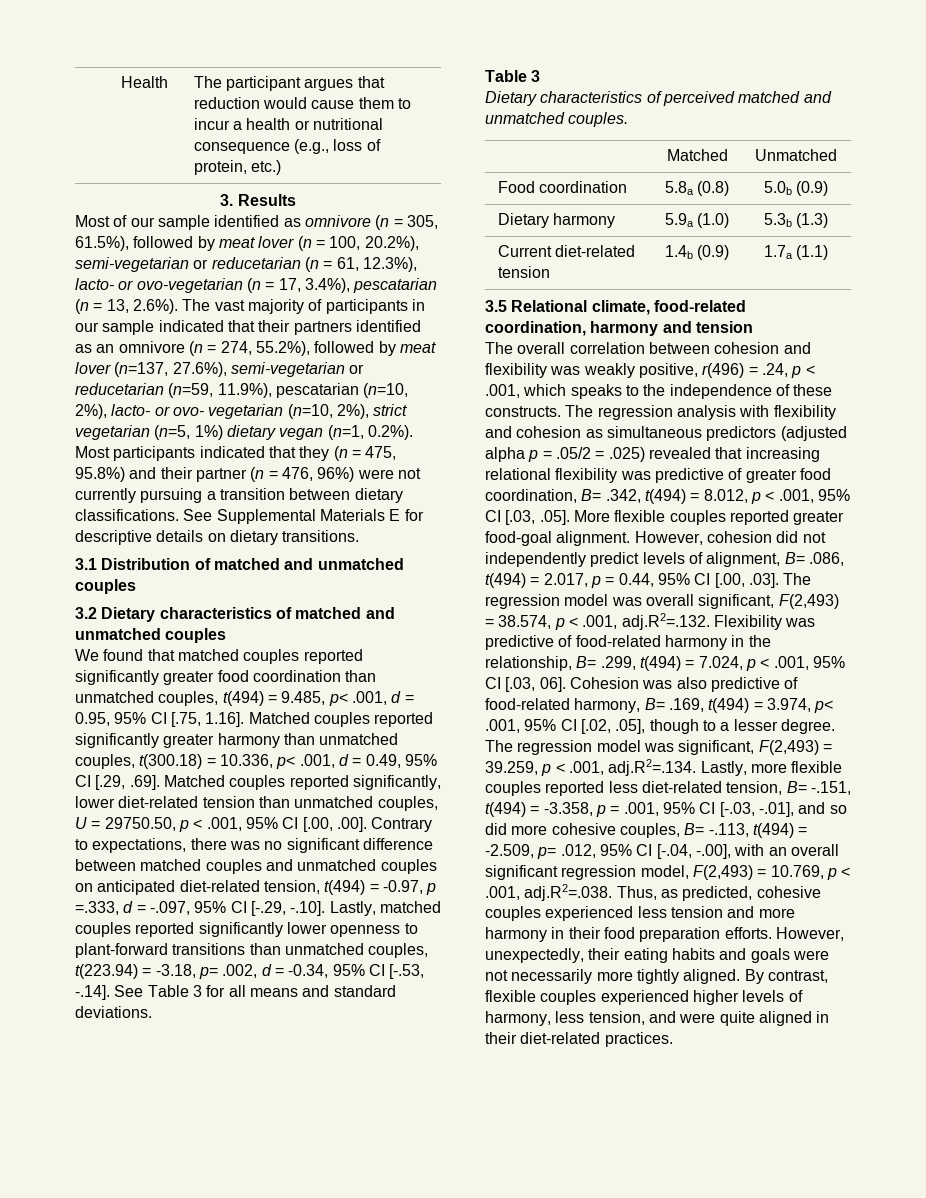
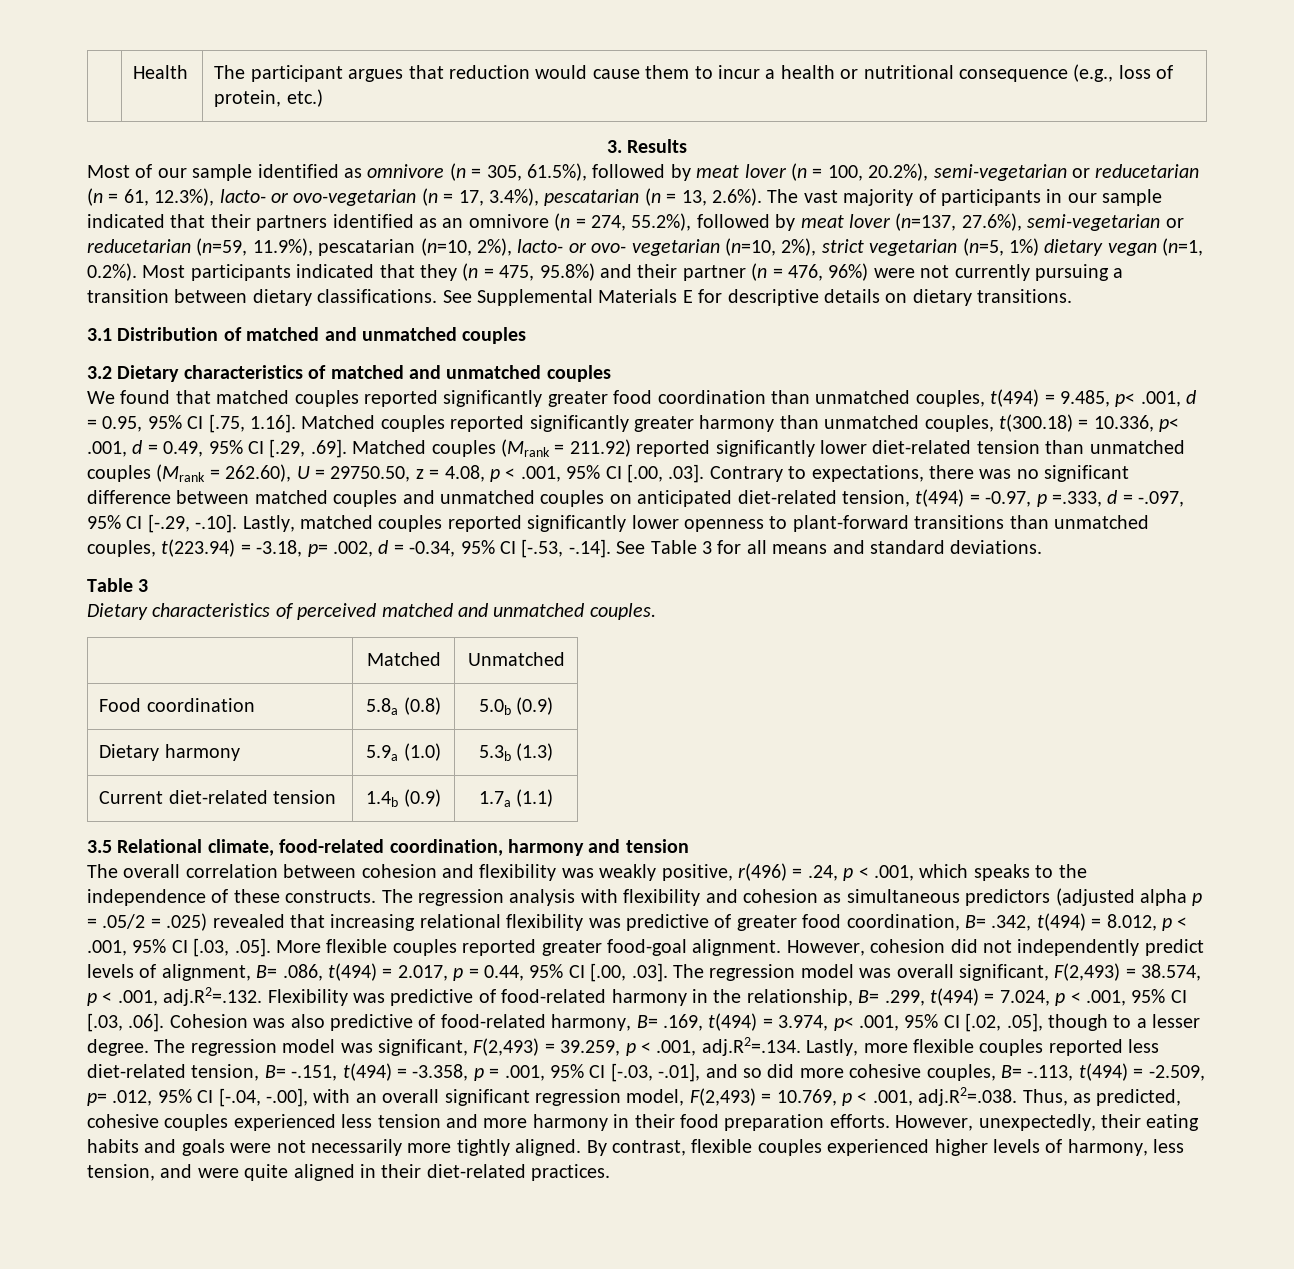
[289,775,441,790] reported significantly, -> [501,439,815,457] (Mrank = 211.92) reported significantly
[377,796,438,811] [75,817,176,831] couples, U = 29750.50, -> [87,464,485,482] couples (Mrank = 262.60), U = 29750.50, z = 4.08,
[336,817,367,832] .00]. -> [668,464,705,483] .03].
[539,677,566,692] 06]. -> [128,1013,165,1032] .06].

